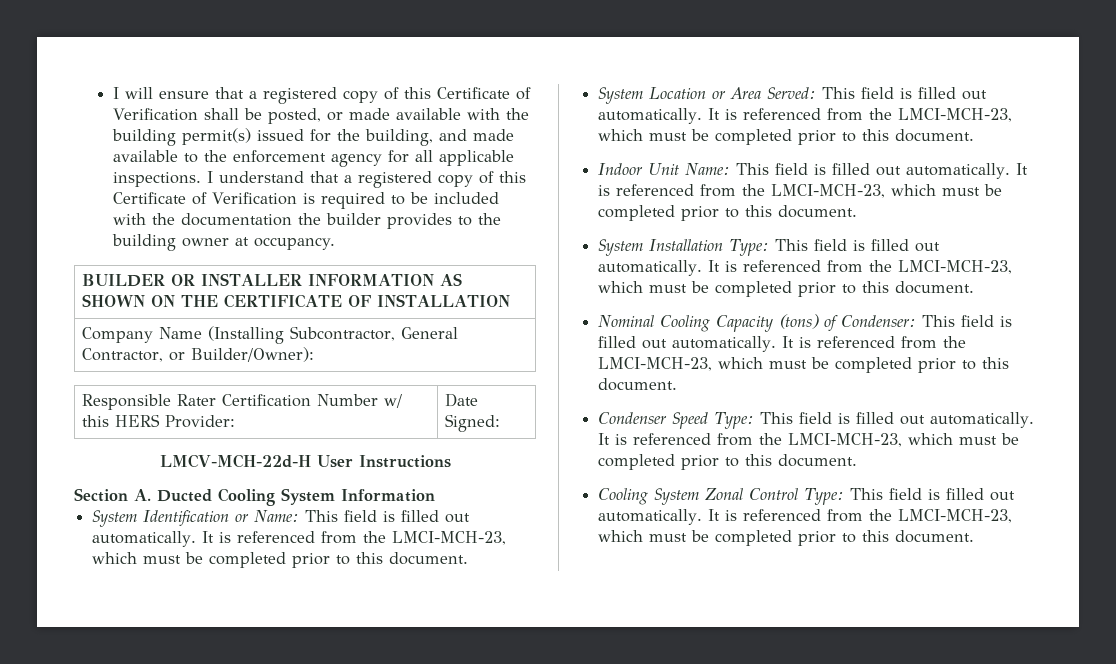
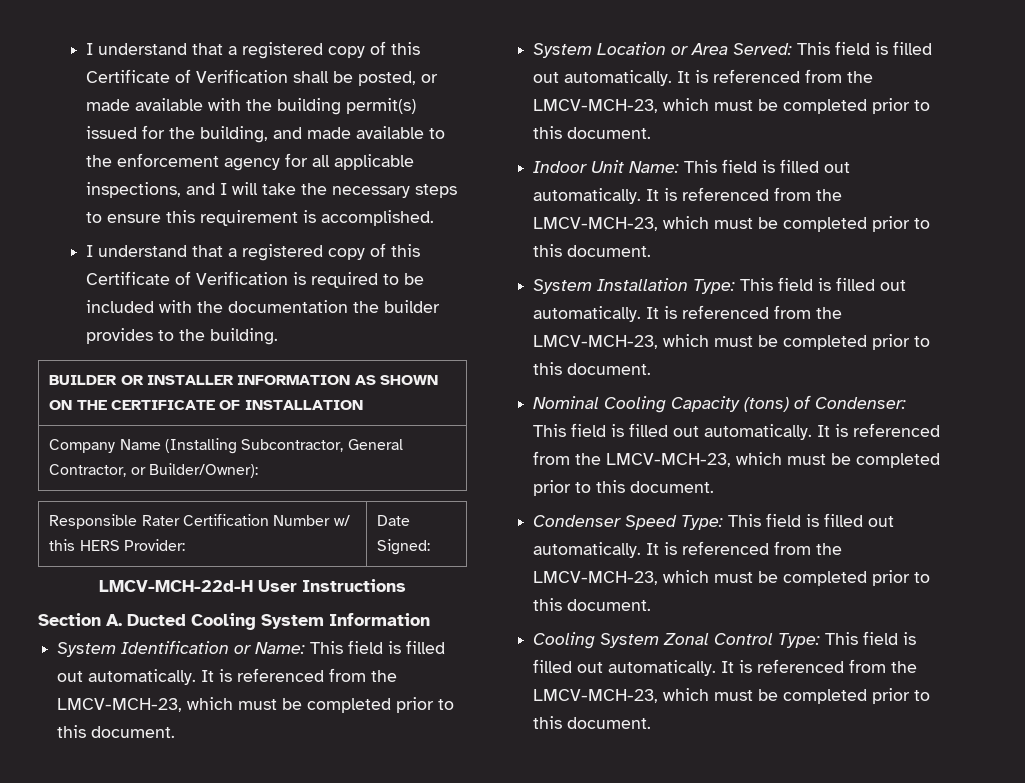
[112,87,209,99] I will ensure -> [86,43,188,55] I understand
[112,172,201,187] inspections. -> [86,182,458,198] [86,210,435,226] inspections, and I will take the necessary steps to ensure this requirement is accomplished. //
[111,234,336,251] building owner at occupancy. -> [210,328,279,345] building.
[392,531,507,545] LMCI-MCH-23, -> [57,698,183,712] LMCV-MCH-23,
[898,108,1013,122] LMCI-MCH-23, -> [533,99,659,113] LMCV-MCH-23,
[771,184,886,198] LMCI-MCH-23, -> [533,217,659,231] LMCV-MCH-23,
[898,260,1013,274] LMCI-MCH-23, -> [533,335,659,349] LMCV-MCH-23,
[598,357,713,371] LMCI-MCH-23, -> [606,453,732,467] LMCV-MCH-23,
[788,433,903,447] LMCI-MCH-23, -> [533,571,659,585] LMCV-MCH-23,
[898,509,1013,523] LMCI-MCH-23, -> [533,689,659,703] LMCV-MCH-23,

